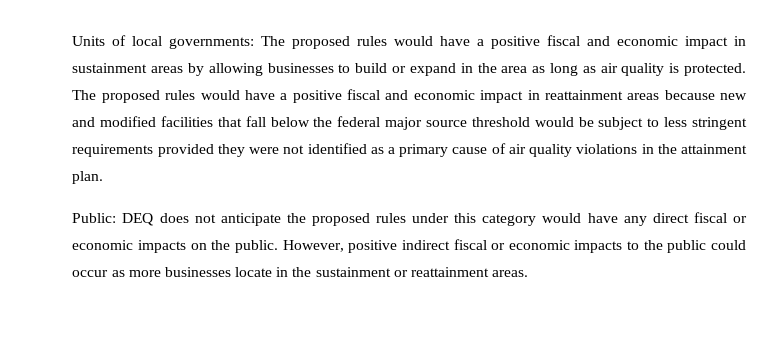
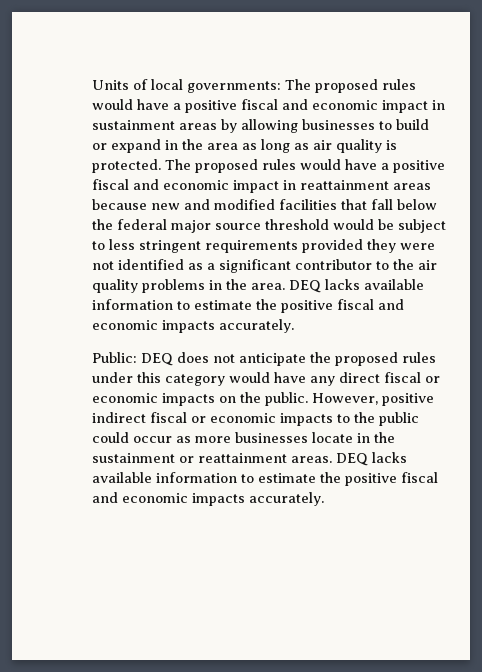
[399,143,747,157] [72,171,104,184] primary cause of air quality violations in the attainment plan. -> [218,259,437,273] [91,279,424,293] [91,299,404,313] [91,319,294,333] significant contributor to the air quality problems in the area. DEQ lacks available information to estimate the positive fiscal and economic impacts accurately.
(529, 273) none -> [335,452,407,466] [91,472,438,486] [91,492,324,506] DEQ lacks available information to estimate the positive fiscal and economic impacts accurately.

